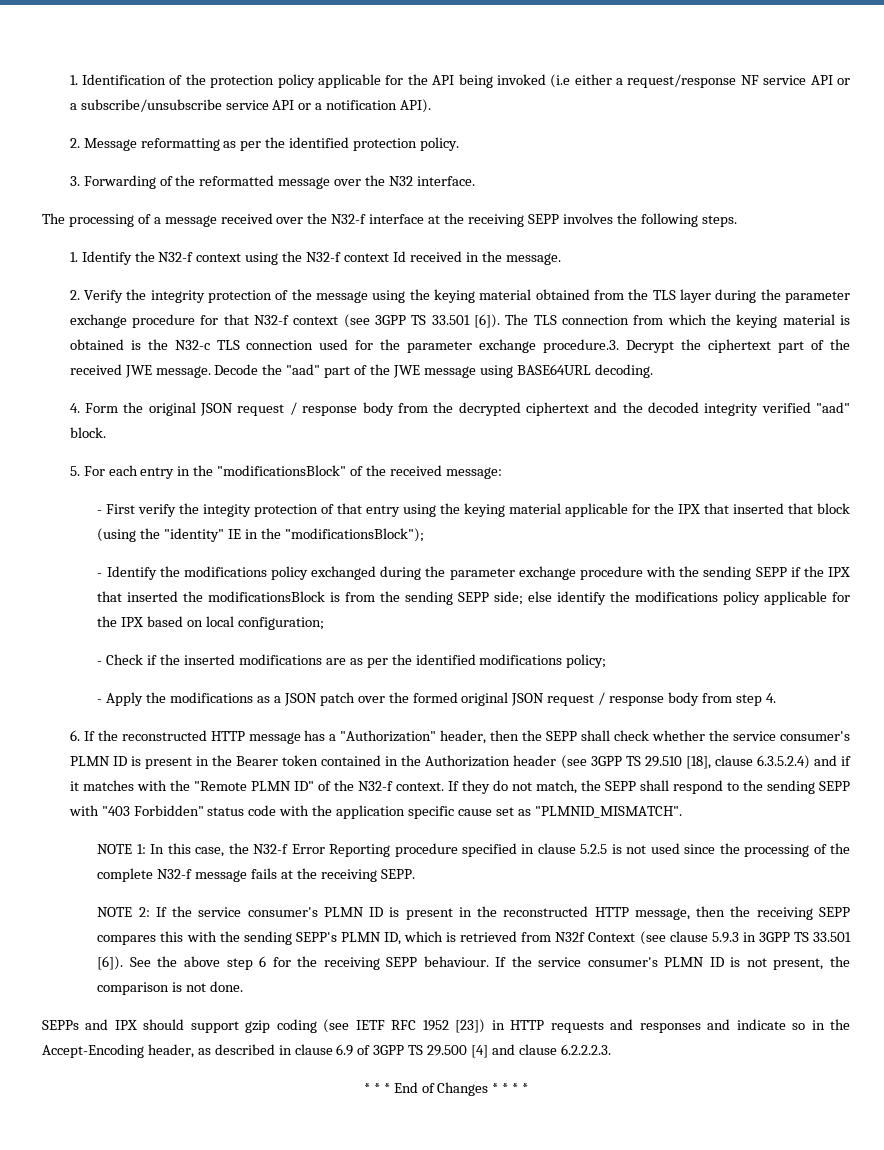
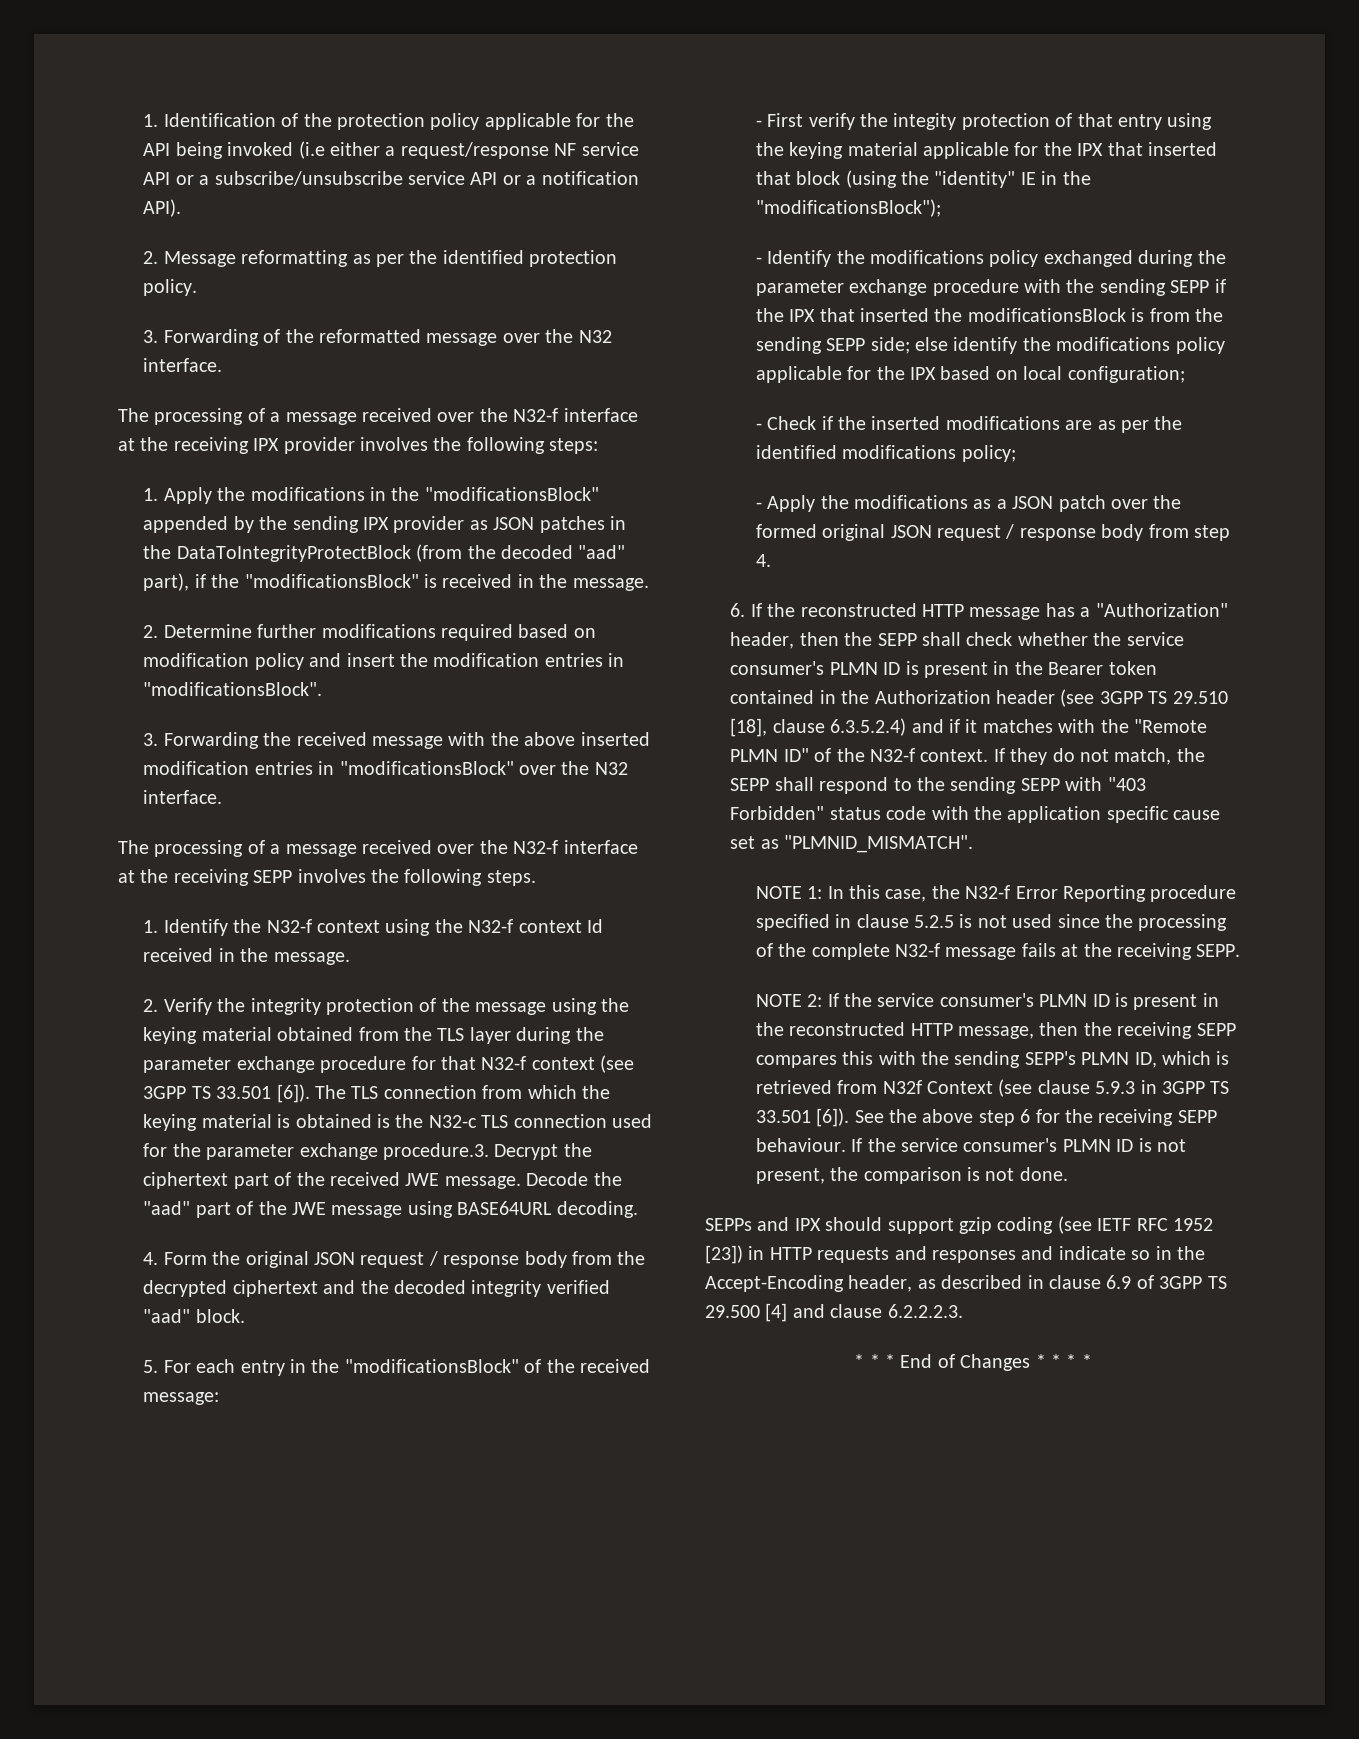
(475, 181) none -> [118,408,638,425] [118,437,599,454] [143,487,599,504] [143,516,626,533] [143,544,626,562] [143,573,649,591] [143,624,596,641] [143,653,625,670] [143,682,323,696] [143,732,650,749] [143,761,628,775] [143,790,223,804] // The processing of a message received over the N32-f interface at the receiving IPX provider involves the following steps: // 1. Apply the modifications in the "modificationsBlock" appended by the sending IPX provider as JSON patches in the DataToIntegrityProtectBlock (from the decoded "aad" part), if the "modificationsBlock" is received in the message. // 2. Determine further modifications required based on modification policy and insert the modification entries in "modificationsBlock". // 3. Forwarding the received message with the above inserted modification entries in "modificationsBlock" over the N32 interface.

